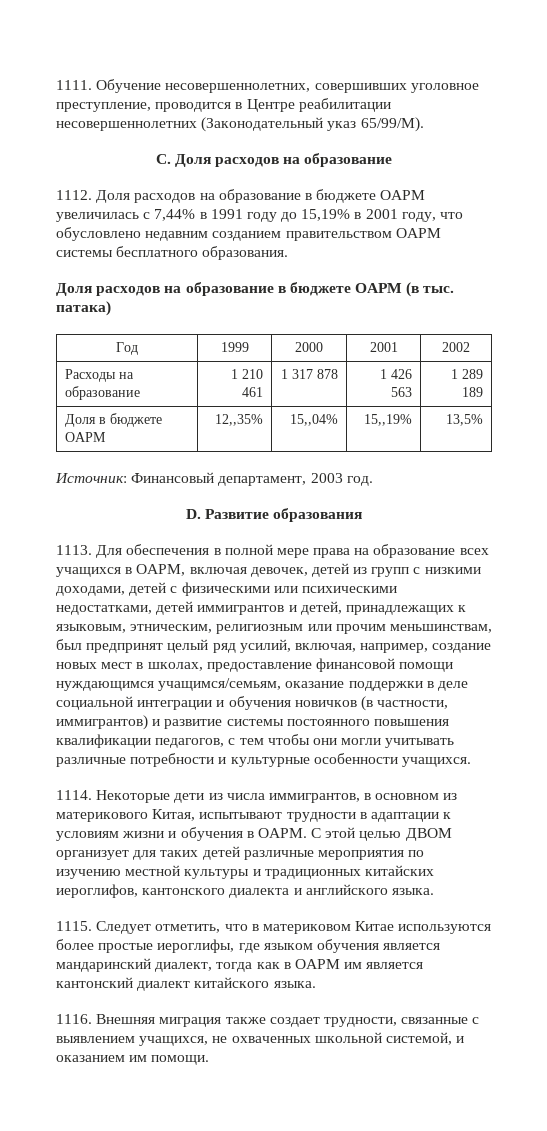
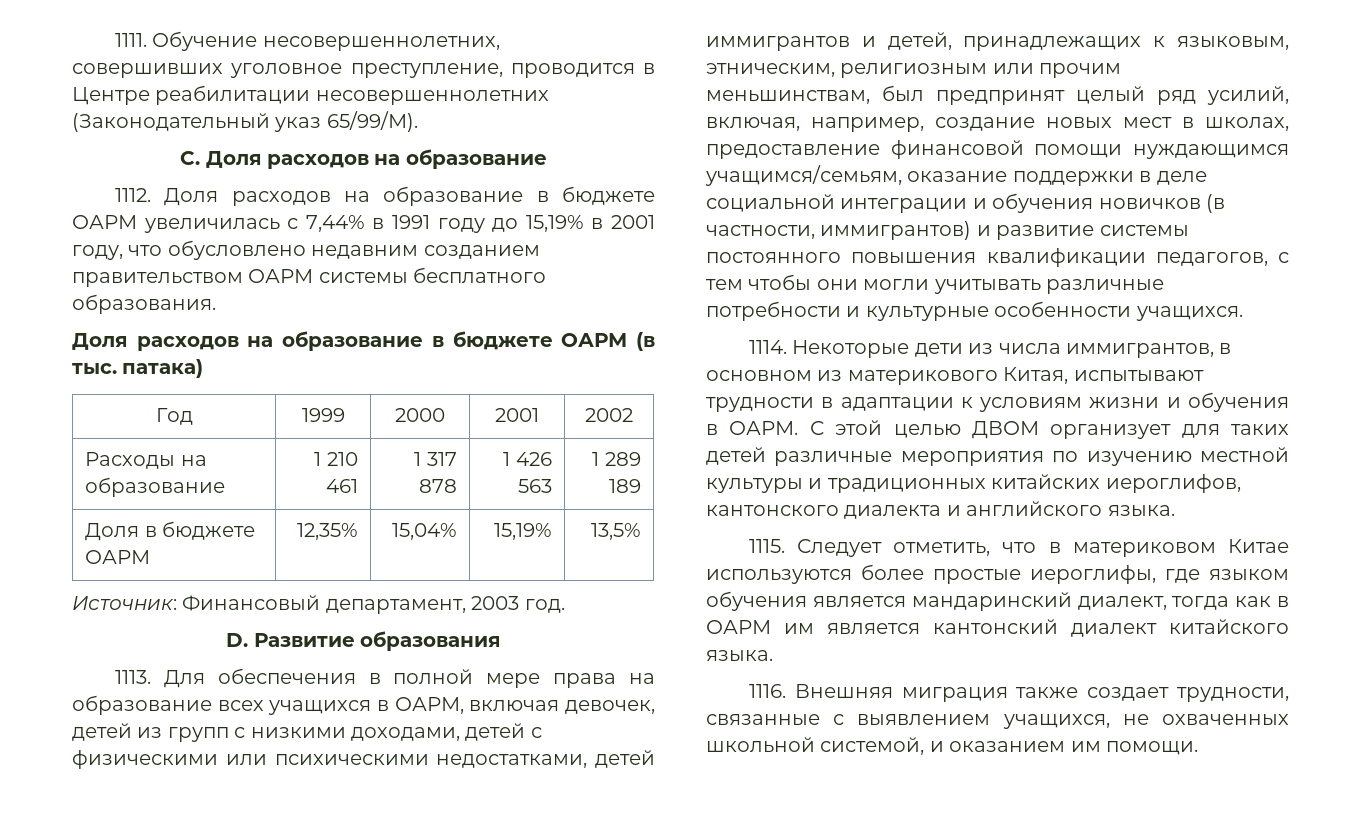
[214,414,263,426] [289,414,338,426] [363,414,412,426] 12,,35% | 15,,04% | 15,,19% -> [296,523,358,540] [391,523,457,540] [493,523,552,540] 12,35% | 15,04% | 15,19%

